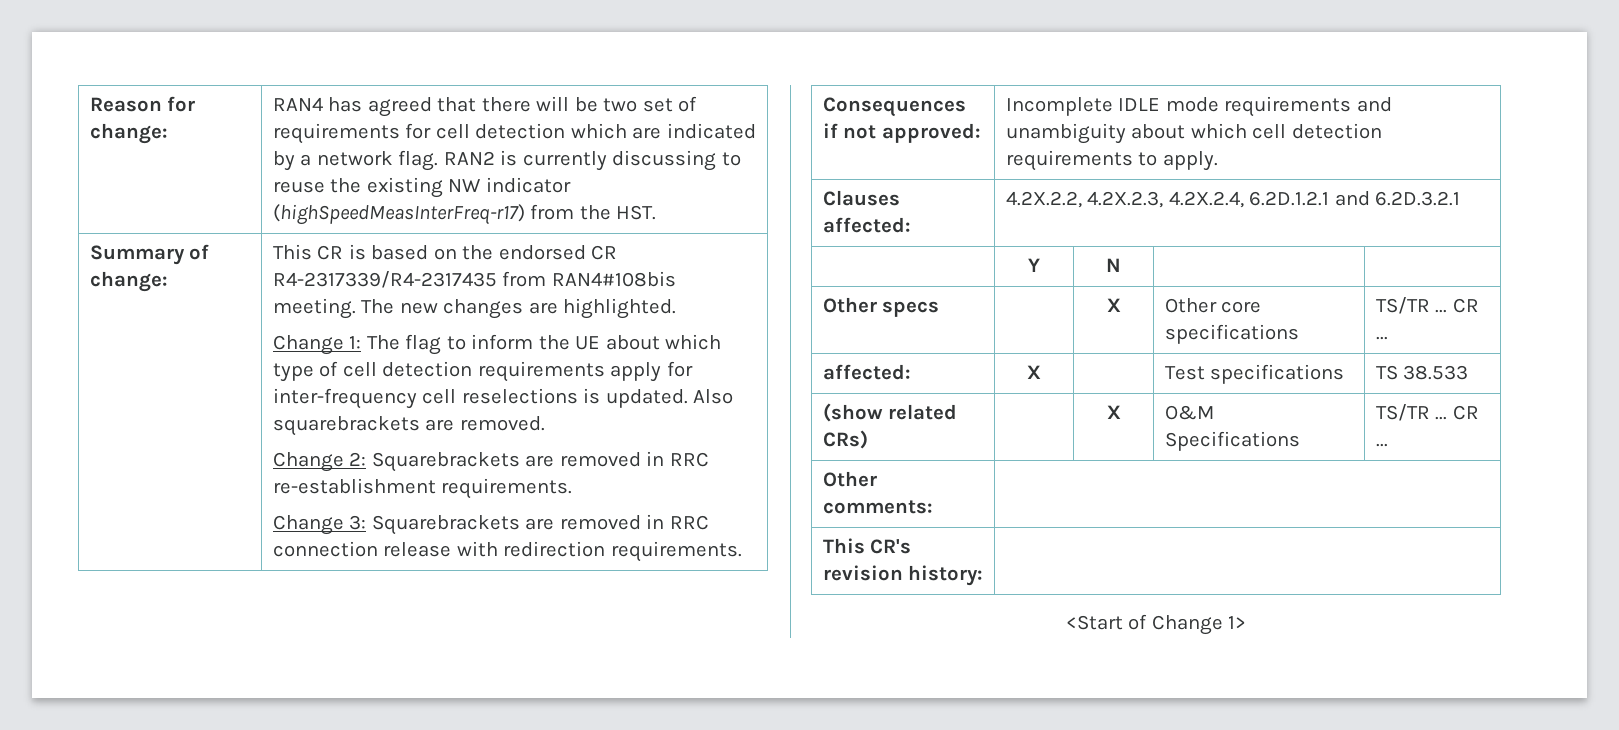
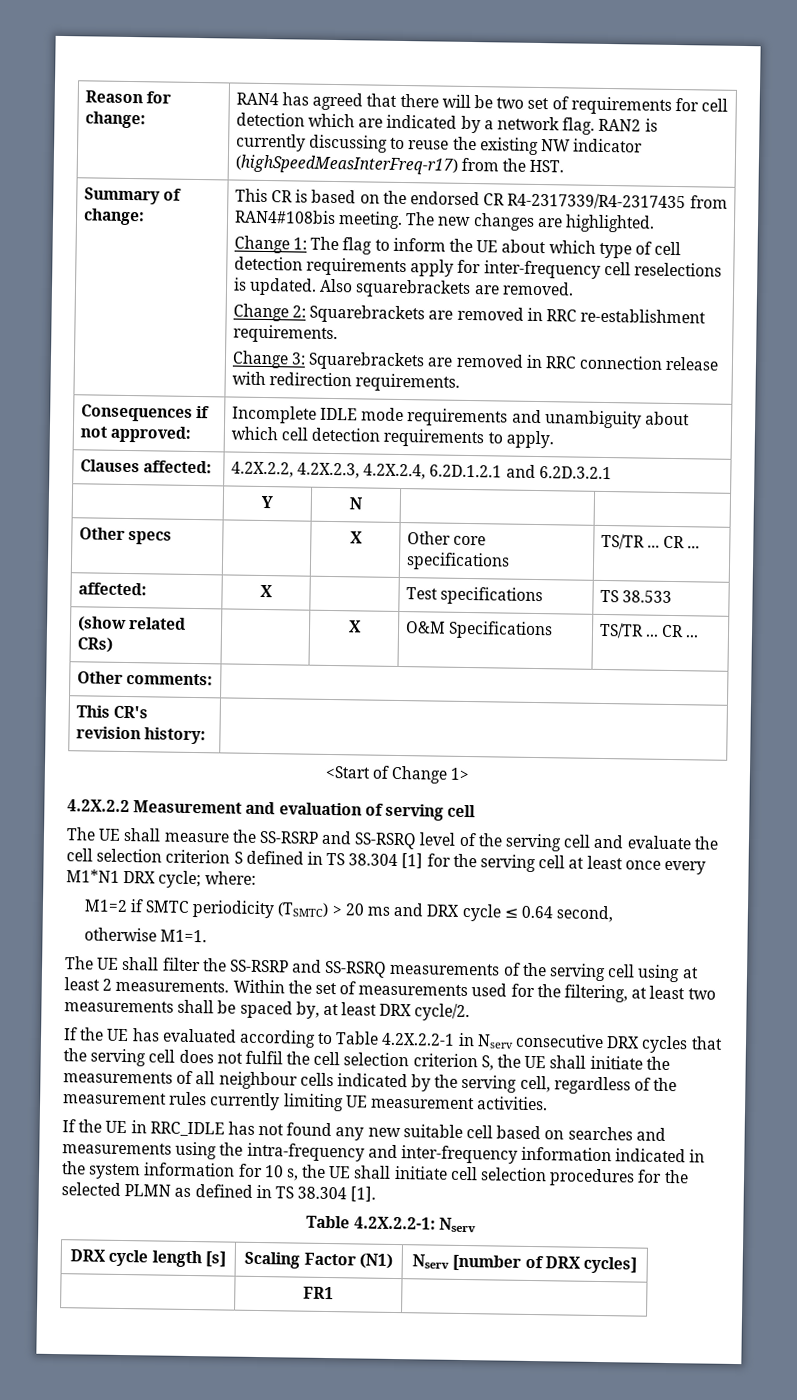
(1247, 622) none -> [67,799,477,821] [66,827,719,852] [66,848,706,875] [66,869,256,889] [83,899,615,923] [83,927,207,943] [65,956,699,983] [64,977,716,1003] [64,999,471,1022] [63,1027,723,1054] [63,1048,670,1071] [63,1070,678,1095] [63,1091,549,1112] [62,1119,666,1141] [62,1141,706,1164] [62,1161,689,1187] [61,1182,377,1202] [306,1215,476,1233] [70,1249,226,1268] [244,1251,393,1269] [412,1254,637,1274] [303,1286,334,1300] // 4.2X.2.2 Measurement and evaluation of serving cell // The UE shall measure the SS-RSRP and SS-RSRQ level of the serving cell and evaluate the cell selection criterion S defined in TS 38.304 [1] for the serving cell at least once every M1*N1 DRX cycle; where: // M1=2 if SMTC periodicity (TSMTC) > 20 ms and DRX cycle ≤ 0.64 second, // otherwise M1=1. // The UE shall filter the SS-RSRP and SS-RSRQ measurements of the serving cell using at least 2 measurements. Within the set of measurements used for the filtering, at least two measurements shall be spaced by, at least DRX cycle/2. // If the UE has evaluated according to Table 4.2X.2.2-1 in Nserv consecutive DRX cycles that the serving cell does not fulfil the cell selection criterion S, the UE shall initiate the measurements of all neighbour cells indicated by the serving cell, regardless of the measurement rules currently limiting UE measurement activities. // If the UE in RRC_IDLE has not found any new suitable cell based on searches and measurements using the intra-frequency and inter-frequency information indicated in the system information for 10 s, the UE shall initiate cell selection procedures for the selected PLMN as defined in TS 38.304 [1]. // Table 4.2X.2.2-1: Nserv // DRX cycle length [s] | Scaling Factor (N1) | Nserv [number of DRX cycles] // | FR1 |

